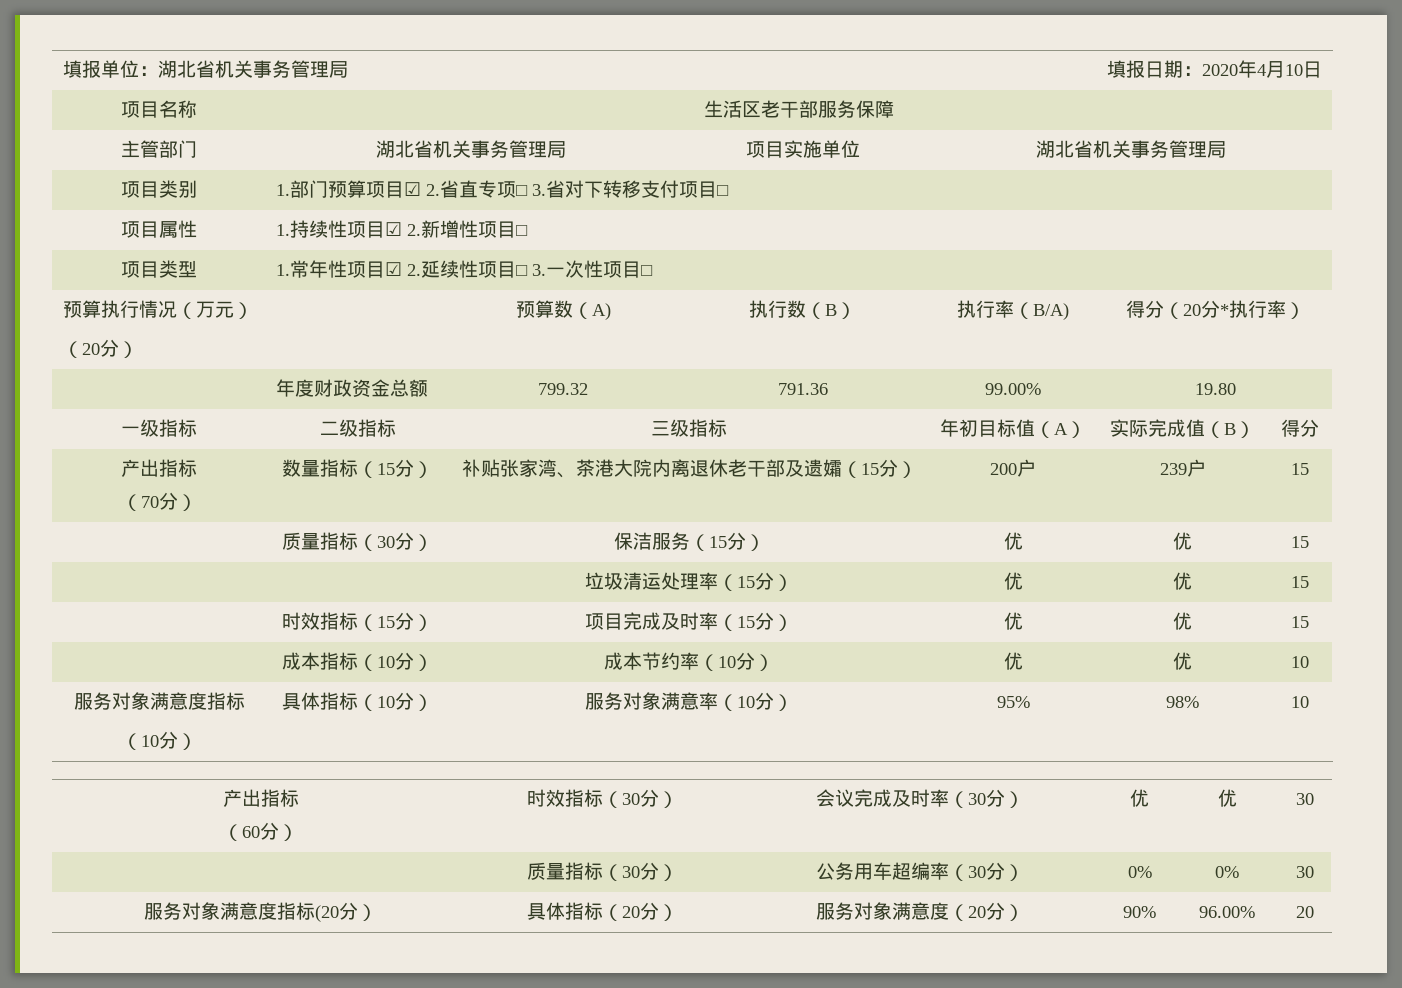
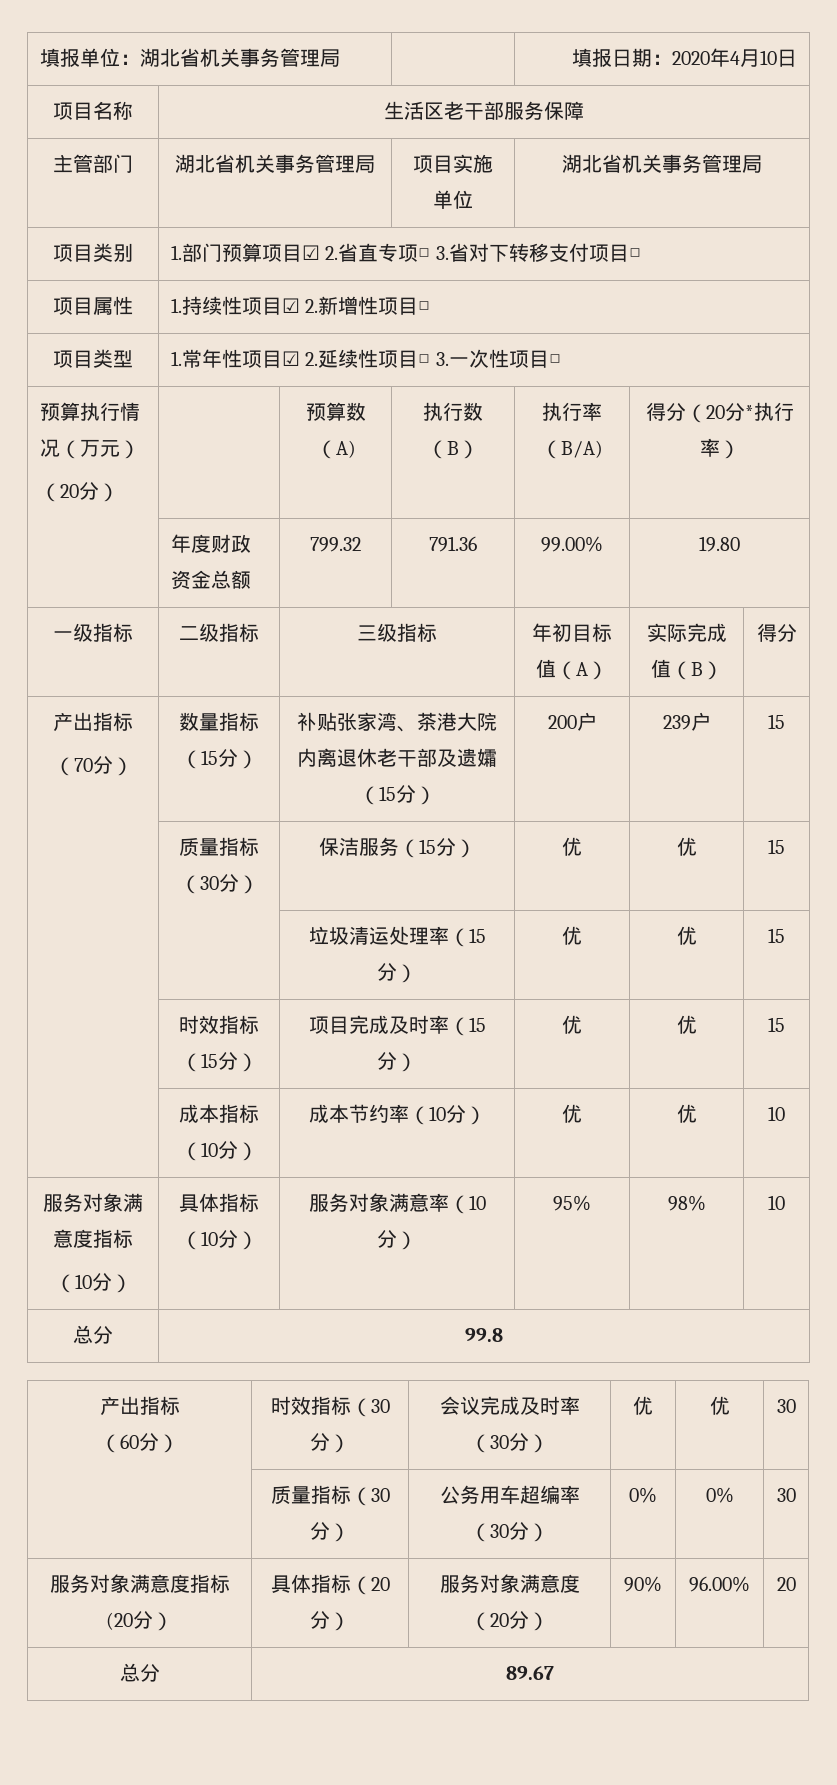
(1309, 702) none -> [73,1325,113,1344] [465,1328,503,1342] // 总分 | 99.8
(1314, 912) none -> [119,1663,160,1682] [506,1666,554,1680] // 总分 | 89.67

